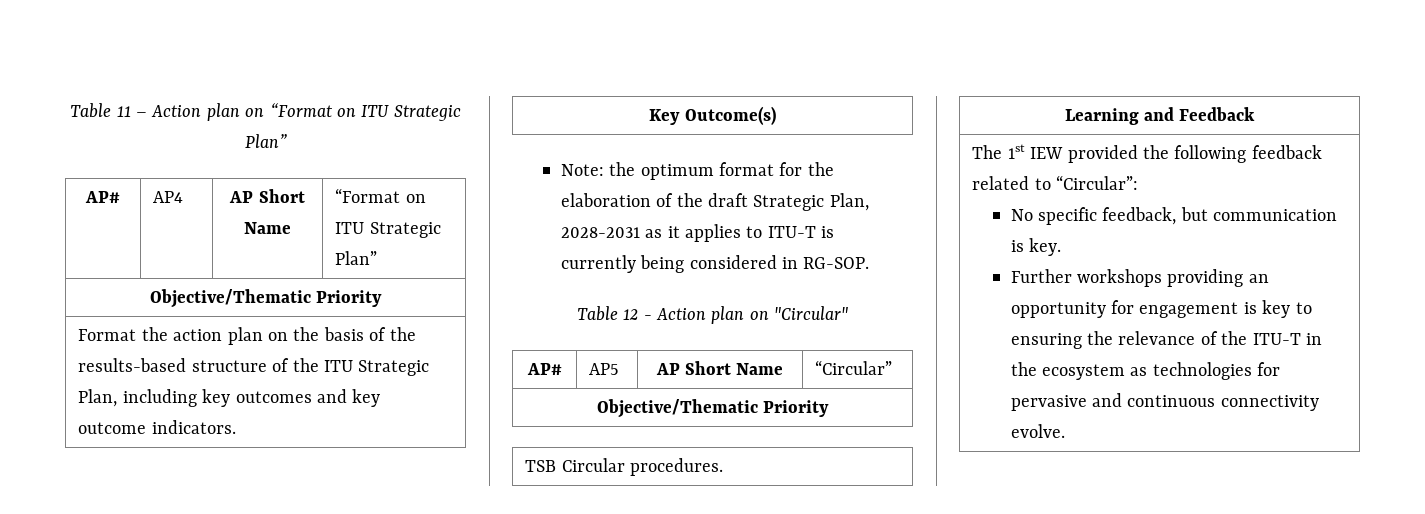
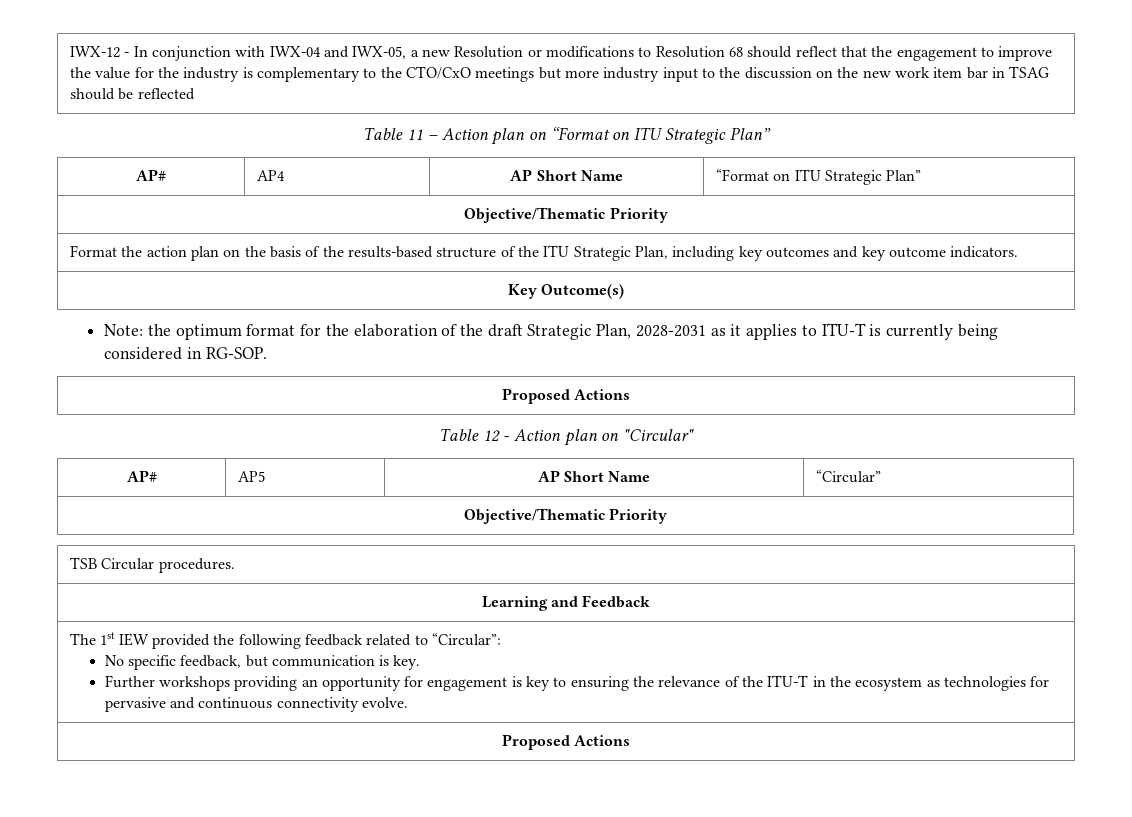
(70, 110) none -> [70,46,1053,61] [70,66,1050,82] [70,88,195,100] IWX-12 - In conjunction with IWX-04 and IWX-05, a new Resolution or modifications to Resolution 68 should reflect that the engagement to improve the value for the industry is complementary to the CTO/CxO meetings but more industry input to the discussion on the new work item bar in TSAG should be reflected //
(870, 263) none -> [501,388,631,404] // Proposed Actions
(1065, 431) none -> [501,734,631,750] // Proposed Actions

